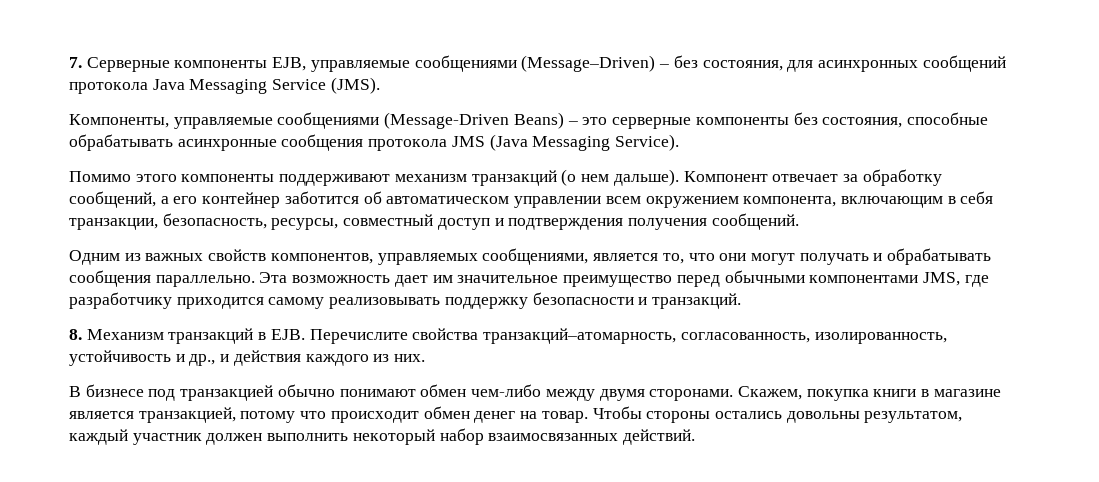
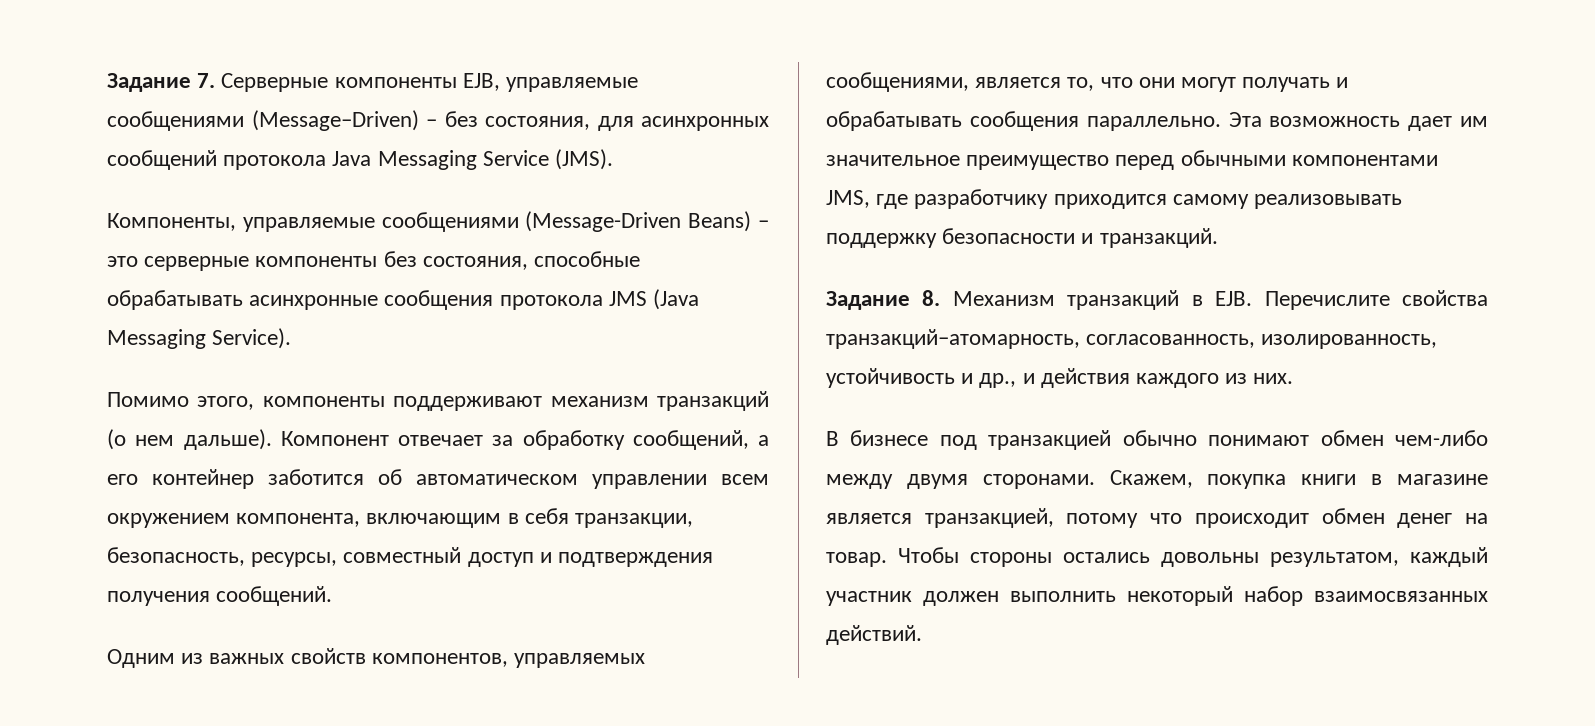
(69, 62) none -> [107,73,191,92] Задание
[135,174,177,182] этого -> [197,396,255,410] этого,
(742, 301) none -> [826,291,910,310] Задание

